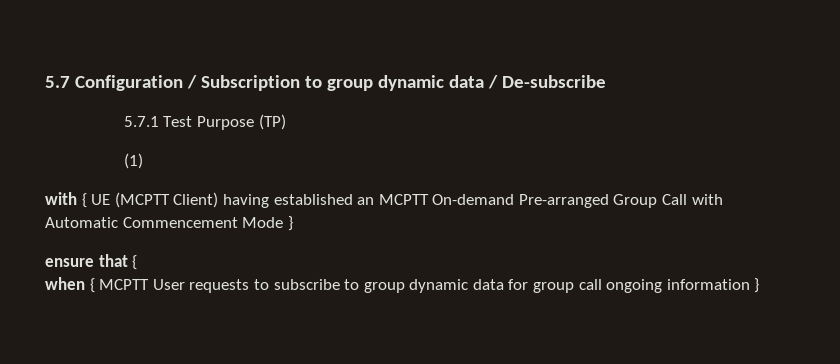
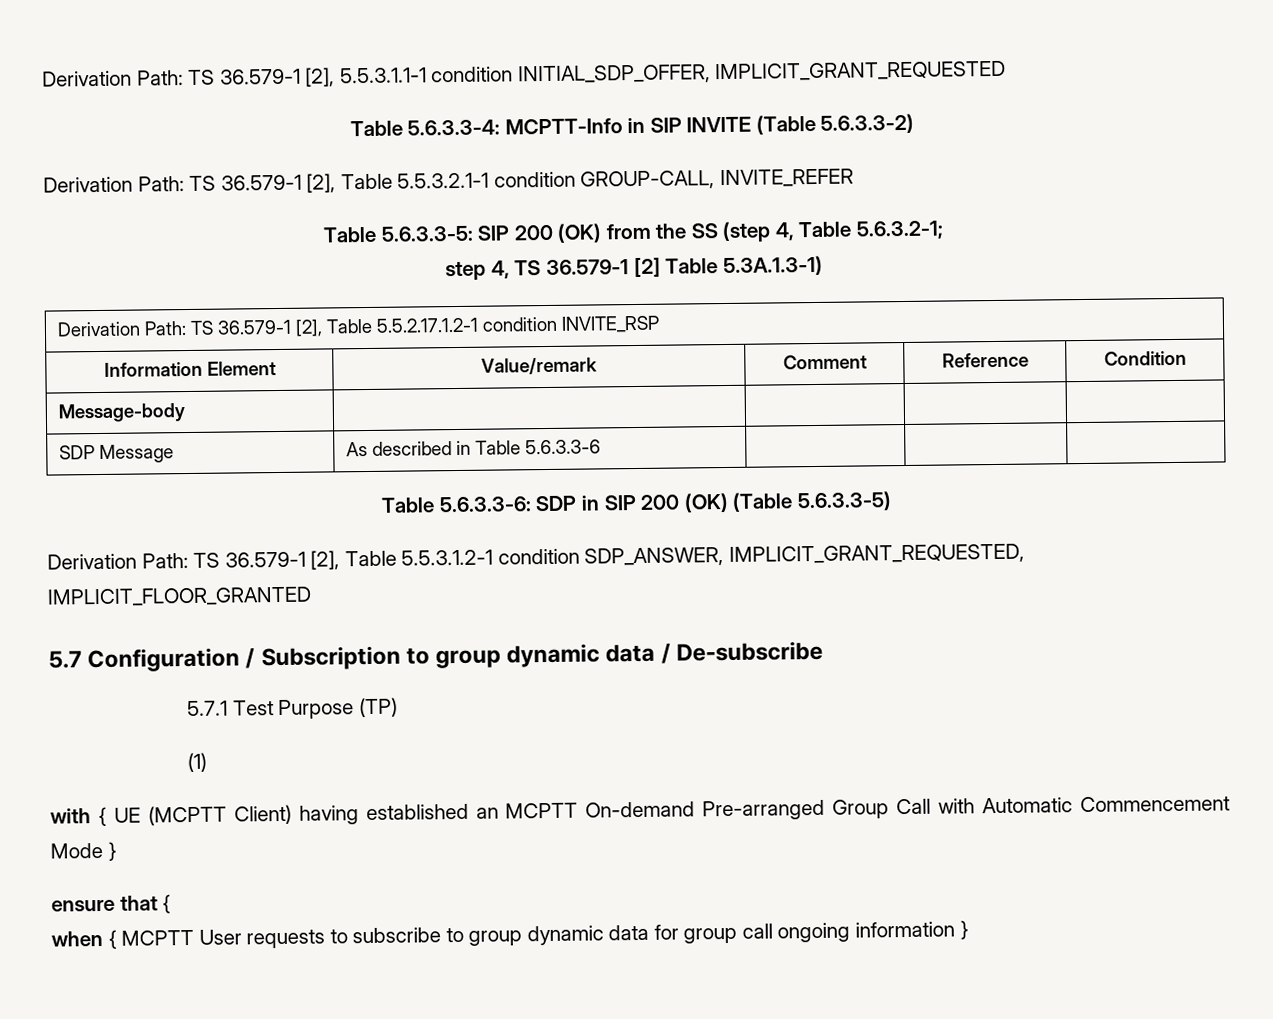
(45, 82) none -> [42,60,1007,87] [349,113,915,137] [43,168,854,193] [323,220,943,243] [445,255,823,281] [57,315,661,337] [103,361,277,377] [481,356,597,375] [782,354,868,370] [941,352,1029,368] [1103,350,1187,366] [58,403,186,423] [59,444,175,463] [346,439,602,457] [381,491,892,513] [47,543,1025,570] [47,586,312,607] Derivation Path: TS 36.579-1 [2], 5.5.3.1.1-1 condition INITIAL_SDP_OFFER, IMPLICIT_GRANT_REQUESTED // Table 5.6.3.3-4: MCPTT-Info in SIP INVITE (Table 5.6.3.3-2) // Derivation Path: TS 36.579-1 [2], Table 5.5.3.2.1-1 condition GROUP-CALL, INVITE_REFER // Table 5.6.3.3-5: SIP 200 (OK) from the SS (step 4, Table 5.6.3.2-1; // step 4, TS 36.579-1 [2] Table 5.3A.1.3-1) // Derivation Path: TS 36.579-1 [2], Table 5.5.2.17.1.2-1 condition INVITE_RSP // Information Element | Value/remark | Comment | Reference | Condition // Message-body | | | | // SDP Message | As described in Table 5.6.3.3-6 | | | // Table 5.6.3.3-6: SDP in SIP 200 (OK) (Table 5.6.3.3-5) // Derivation Path: TS 36.579-1 [2], Table 5.5.3.1.2-1 condition SDP_ANSWER, IMPLICIT_GRANT_REQUESTED, IMPLICIT_FLOOR_GRANTED //

